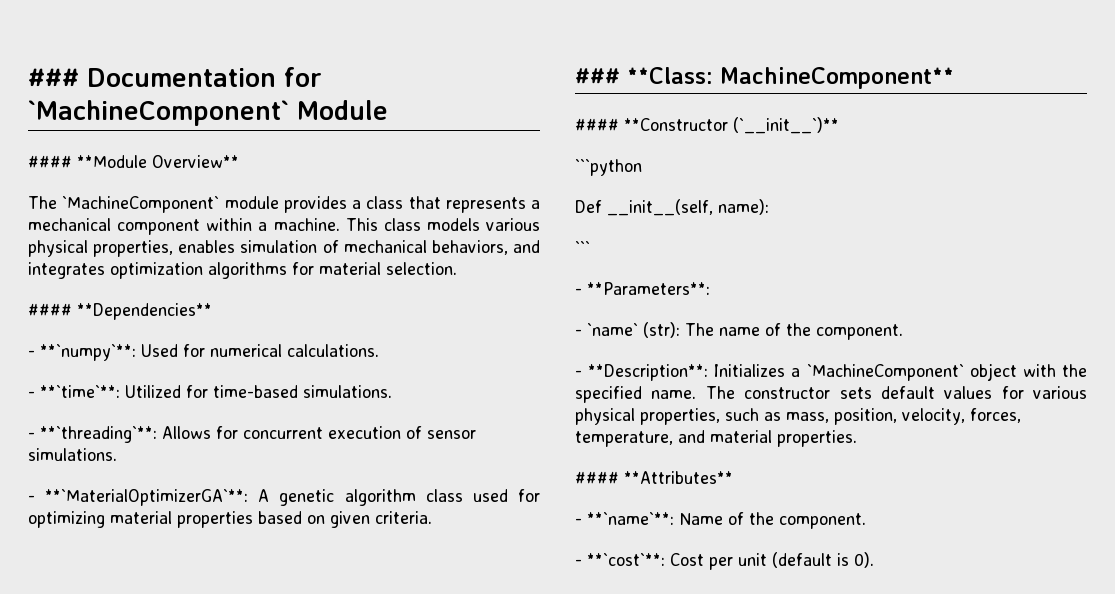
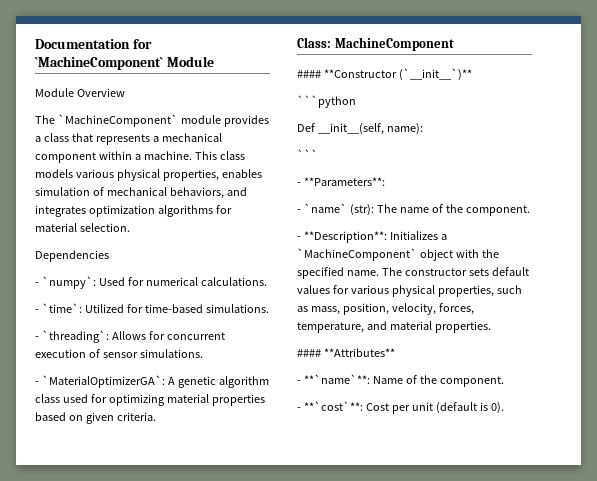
[28,68,79,87] ### -> (35, 44) none
[28,155,239,168] #### **Module Overview** -> [35,88,125,97] Module Overview
[28,303,212,320] [28,344,136,361] #### **Dependencies** // - **`numpy`**: -> [35,250,109,262] [35,276,96,289] Dependencies // - `numpy`:
[40,385,120,398] **`time`**: -> [41,303,82,313] `time`:
[40,426,157,443] **`threading`**: -> [41,330,109,343] `threading`:
[45,489,249,506] **`MaterialOptimizerGA`**: -> [41,375,165,388] `MaterialOptimizerGA`:
[575,67,954,89] ### **Class: MachineComponent** -> [297,37,454,51] Class: MachineComponent

